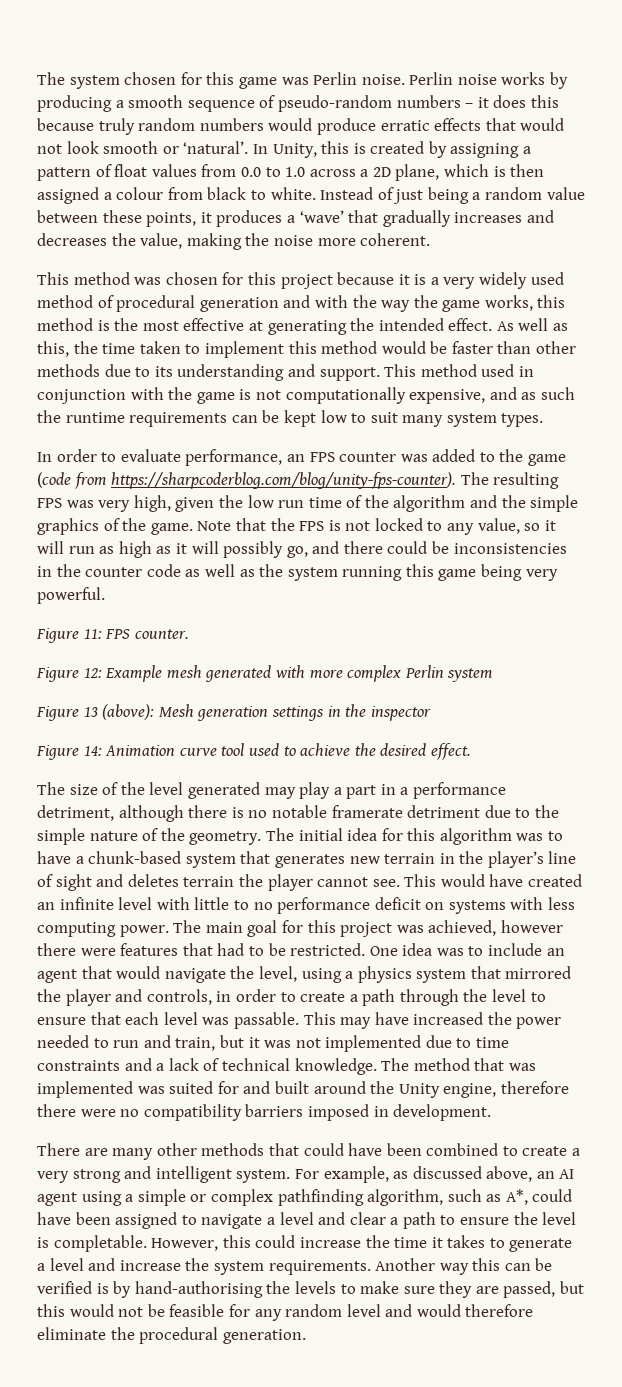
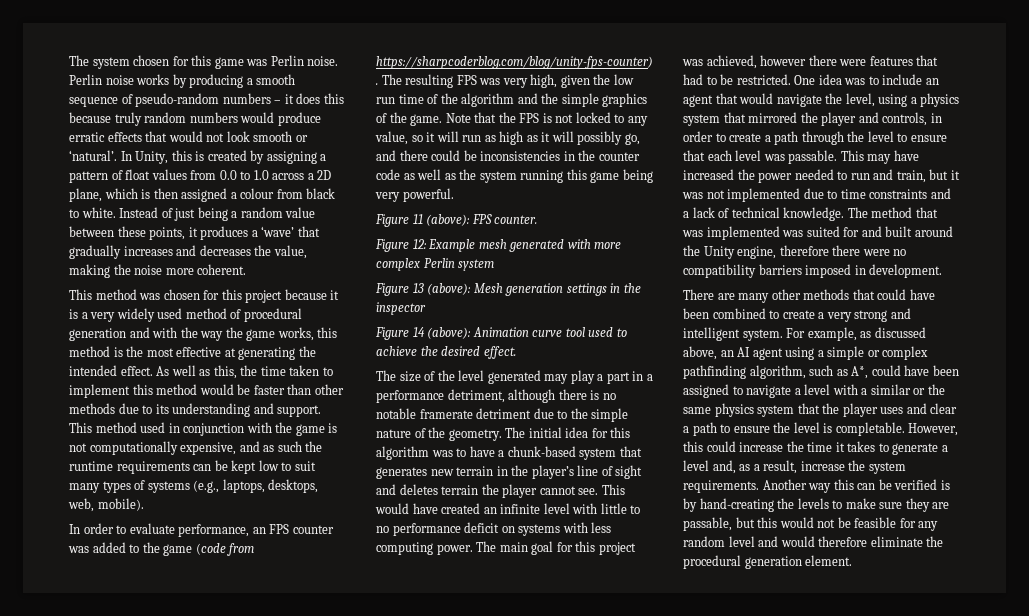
[446,413,544,427] system types. -> [102,479,319,493] [68,498,144,512] types of systems (e.g., laptops, desktops, web, mobile).
[83,629,102,639] 11: -> [412,214,471,226] 11 (above):
[83,746,102,756] 14: -> [412,327,472,339] 14 (above):
(314, 1218) none -> [832,384,945,395] [683,403,904,417] with a similar or the same physics system that the player uses
[88,1258,116,1271] and -> [712,460,798,474] and, as a result,
[134,1281,263,1298] hand-authorising -> [699,498,774,512] hand-creating
[503,1281,556,1298] passed, -> [683,517,732,531] passable,
[222,1329,306,1344] generation. -> [744,555,853,569] generation element.

